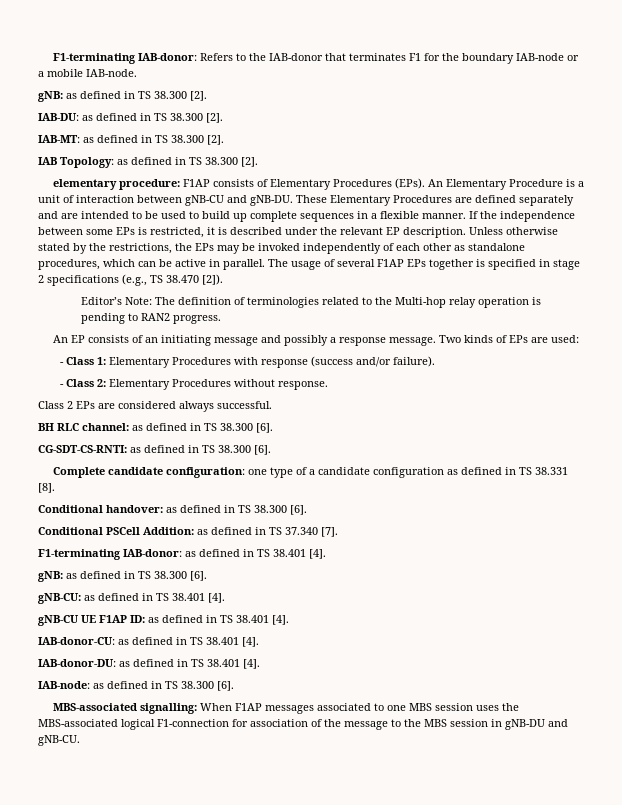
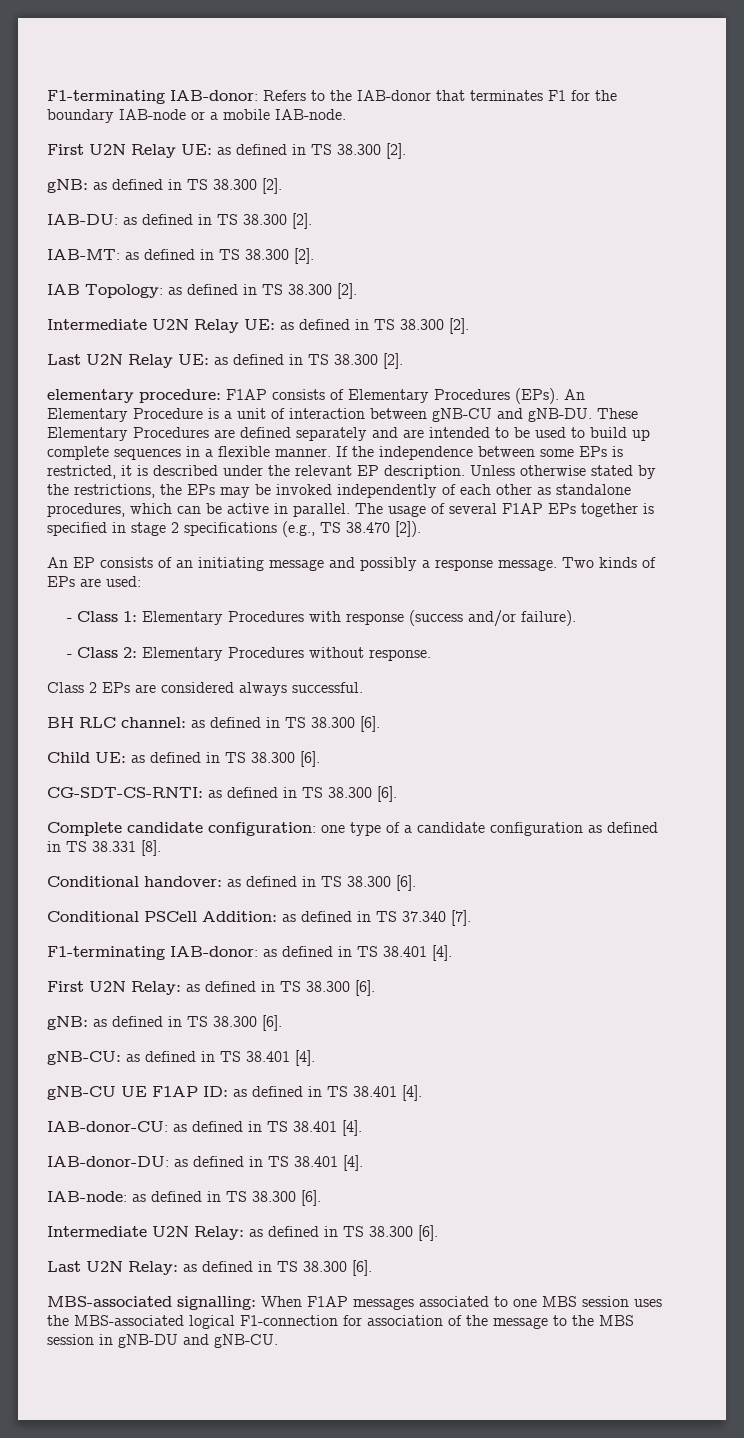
(137, 73) none -> [47,143,406,159] // First U2N Relay UE: as defined in TS 38.300 [2].
(258, 162) none -> [47,318,469,334] [47,353,403,369] // Intermediate U2N Relay UE: as defined in TS 38.300 [2]. // Last U2N Relay UE: as defined in TS 38.300 [2].
[81,297,542,308] [81,313,222,324] // Editor’s Note: The definition of terminologies related to the Multi-hop relay operation is pending to RAN2 progress. -> (421, 529) none
(273, 428) none -> [47,751,320,767] // Child UE: as defined in TS 38.300 [6].
(326, 554) none -> [47,980,375,996] // First U2N Relay: as defined in TS 38.300 [6].
(234, 686) none -> [47,1225,438,1241] [47,1260,372,1276] // Intermediate U2N Relay: as defined in TS 38.300 [6]. // Last U2N Relay: as defined in TS 38.300 [6].

